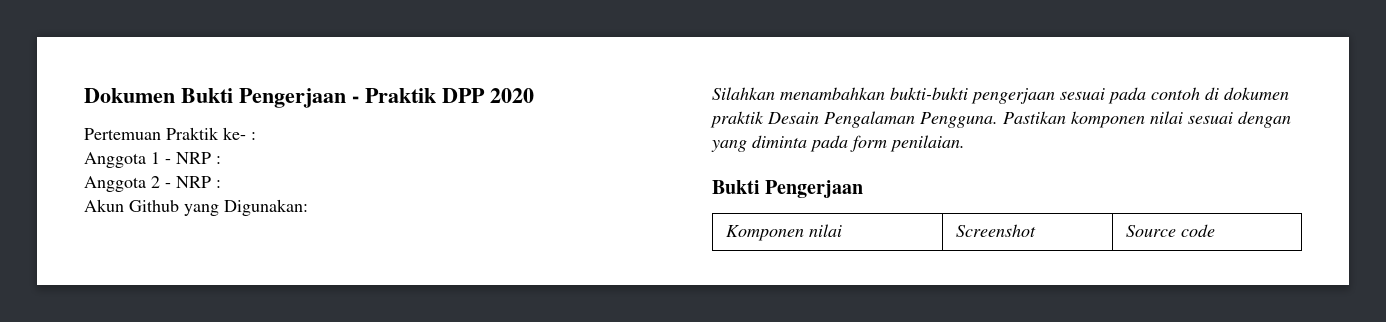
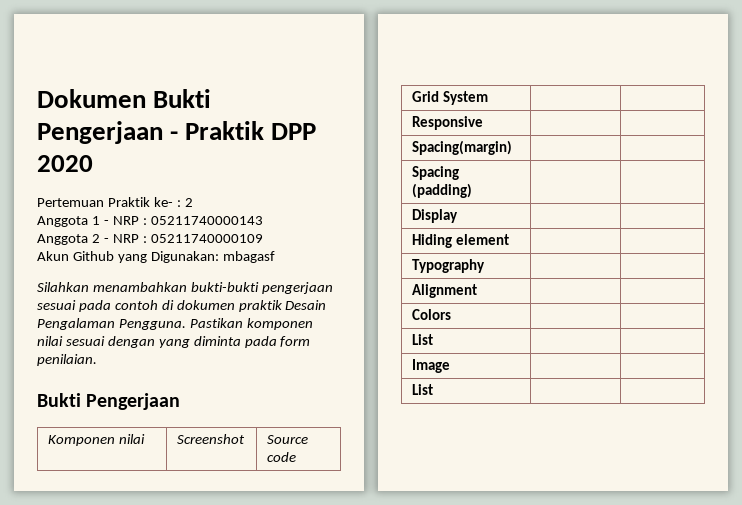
(256, 136) none -> [184,198,193,207] 2
(221, 160) none -> [150,216,263,225] 05211740000143
(221, 184) none -> [150,234,263,243] 05211740000109
(308, 207) none -> [222,251,275,263] mbagasf
(1216, 230) none -> [411,91,488,105] [411,116,483,130] [411,140,512,155] [411,166,459,180] [411,183,472,198] [411,209,458,223] [411,234,509,248] [411,259,485,273] [411,284,477,298] [411,309,451,320] [411,334,433,345] [411,359,450,373] [411,384,433,395] // Grid System | | // Responsive | | // Spacing(margin) | | // Spacing (padding) | | // Display | | // Hiding element | | // Typography | | // Alignment | | // Colors | | // List | | // Image | | // List | |

